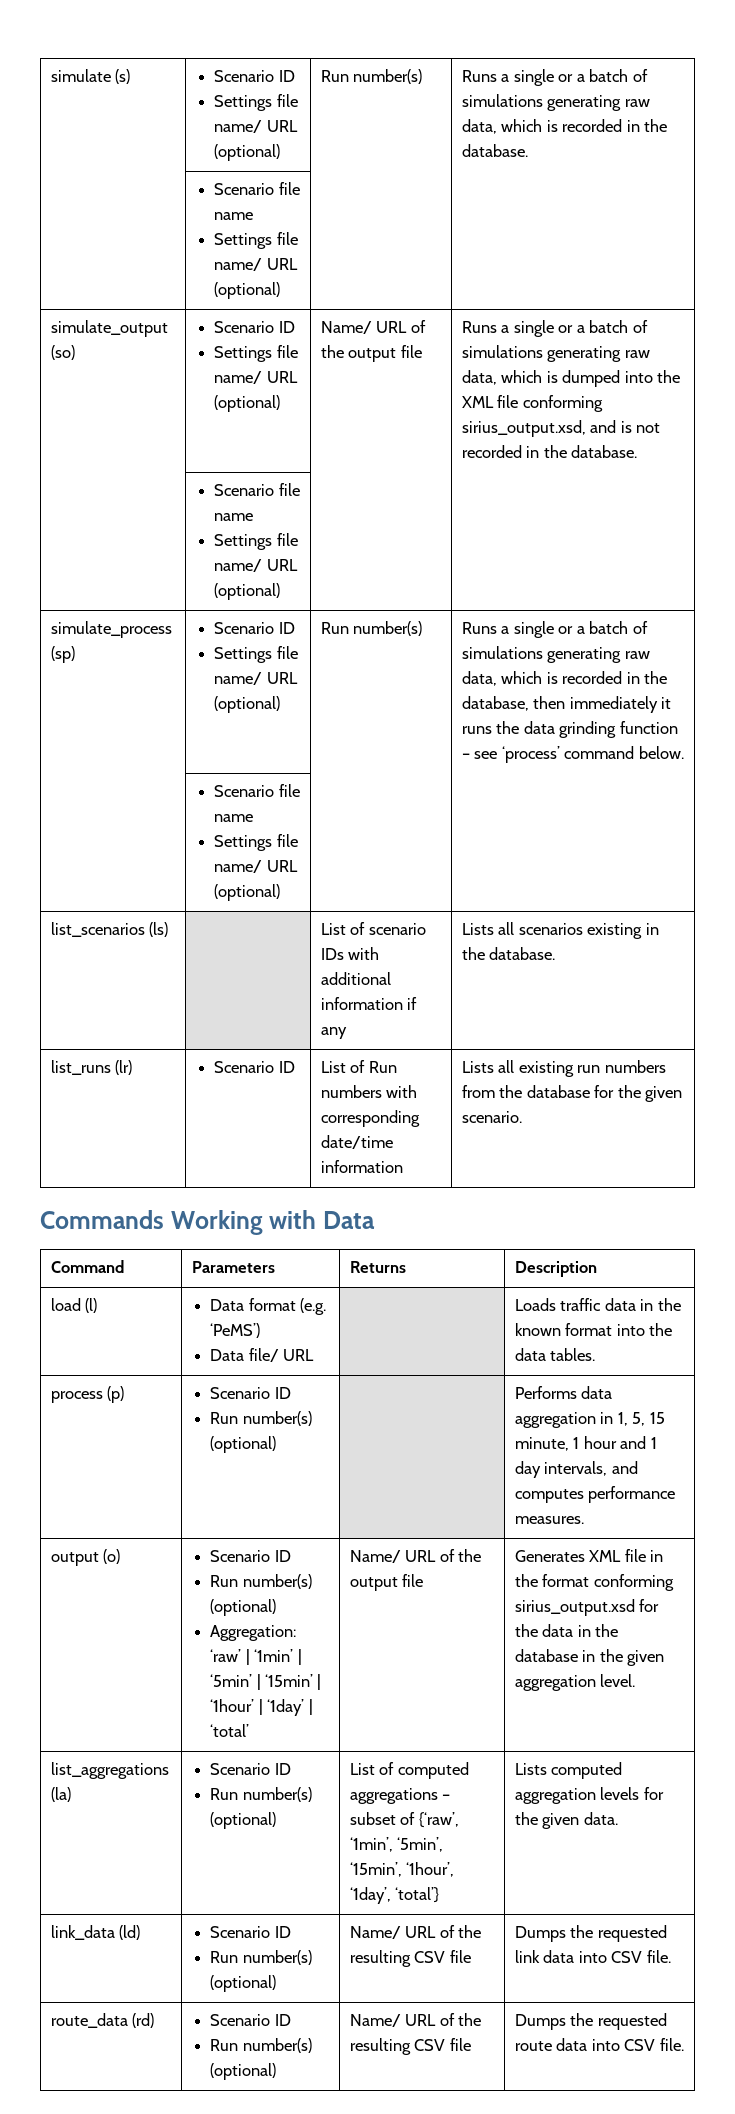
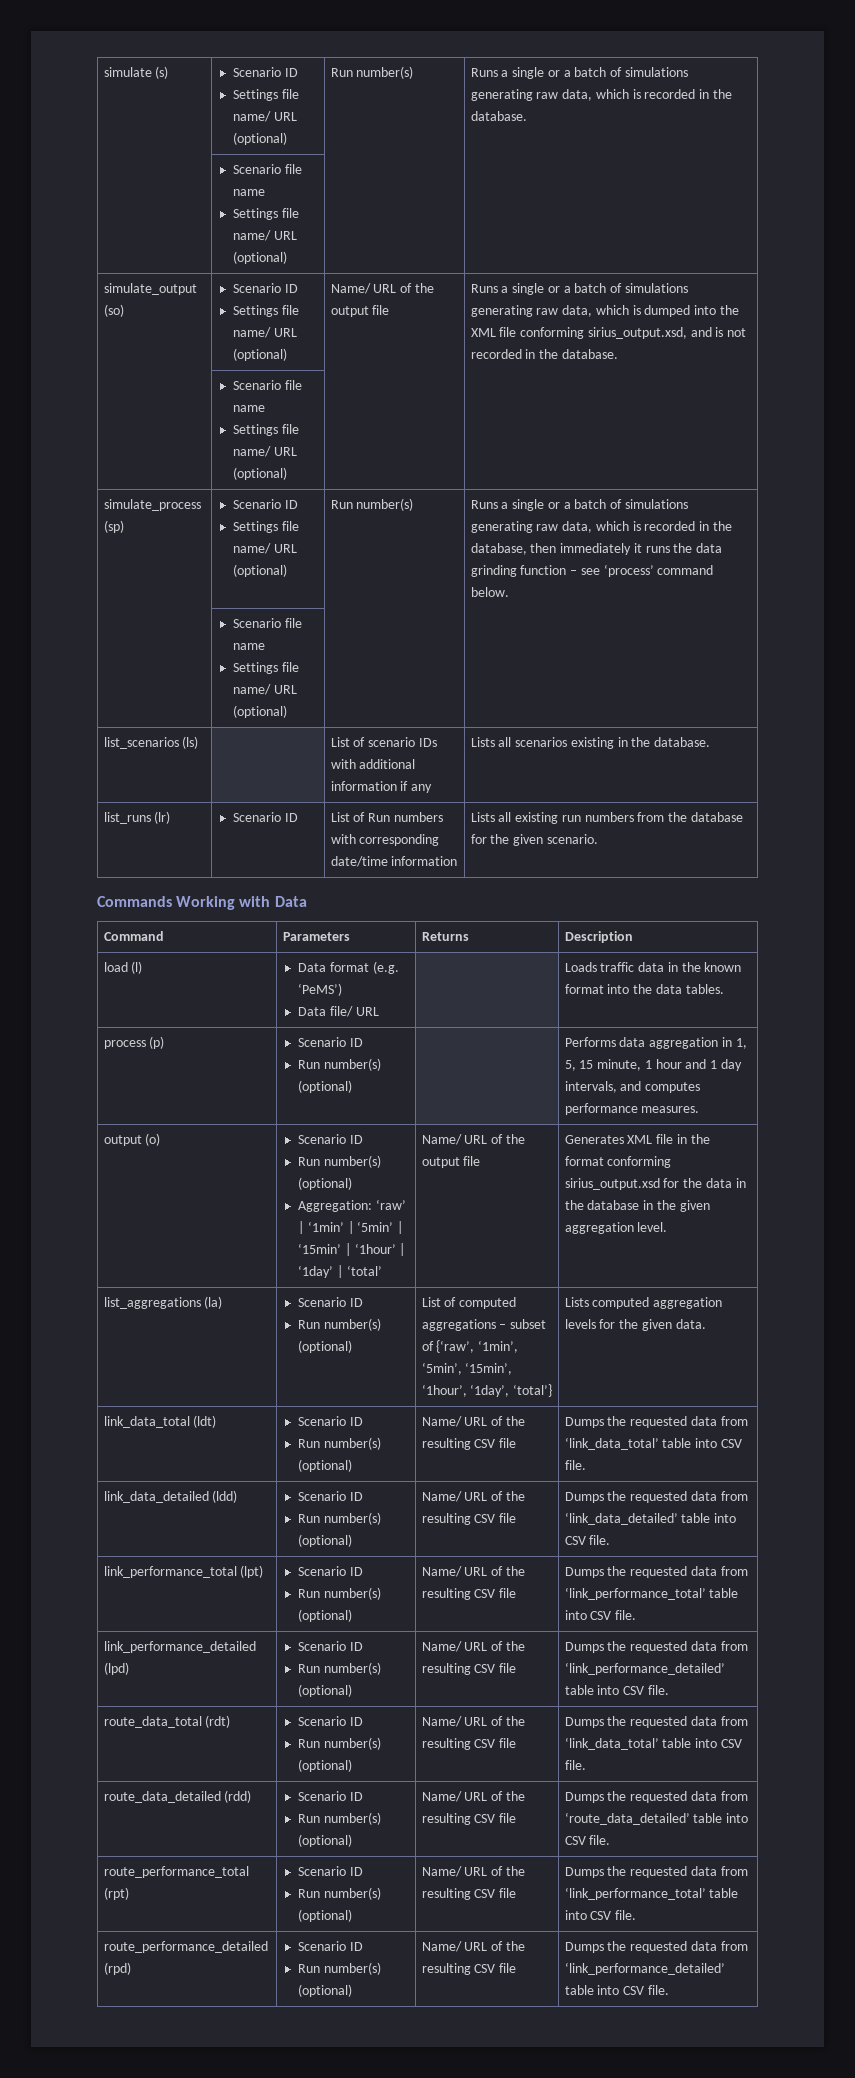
[50,1925,141,1940] link_data (ld) -> [103,1415,217,1428] link_data_total (ldt)
[514,1950,671,1963] [50,2013,155,2028] link data into CSV file. // route_data (rd) -> [690,1416,748,1426] [564,1437,742,1450] [564,1460,586,1470] [103,1490,238,1503] data from ‘link_data_total’ table into CSV file. // link_data_detailed (ldd)
[514,2038,684,2051] route data into CSV file. -> [690,1491,748,1501] [564,1512,737,1525] [564,1535,611,1545] [103,1565,264,1578] [297,1566,363,1576] [297,1587,381,1600] [297,1609,352,1622] [421,1566,525,1577] [421,1588,517,1600] [564,1566,748,1578] [564,1587,739,1600] [564,1610,637,1620] [103,1641,256,1653] [103,1662,129,1675] [297,1641,363,1651] [297,1662,381,1675] [297,1684,352,1697] [421,1641,525,1652] [421,1663,517,1675] [564,1641,748,1653] [564,1662,725,1675] [564,1685,669,1695] [103,1715,231,1728] [297,1716,363,1726] [297,1737,381,1750] [297,1759,352,1772] [421,1716,525,1727] [421,1738,517,1750] [564,1716,748,1728] [564,1737,742,1750] [564,1760,586,1770] [103,1790,252,1803] [297,1791,363,1801] [297,1812,381,1825] [297,1834,352,1847] [421,1791,525,1802] [421,1813,517,1825] [564,1791,748,1803] [564,1812,749,1825] [564,1835,611,1845] [103,1866,249,1878] [103,1887,129,1900] [297,1866,363,1876] [297,1887,381,1900] [297,1909,352,1922] [421,1866,525,1877] [421,1888,517,1900] [564,1866,748,1878] [564,1887,739,1900] [564,1910,637,1920] [103,1941,268,1953] [103,1962,131,1975] [297,1941,363,1951] [297,1962,381,1975] [297,1984,352,1997] [421,1941,525,1952] [421,1963,517,1975] [564,1941,748,1953] [564,1962,725,1975] [564,1985,669,1995] data from ‘link_data_detailed’ table into CSV file. // link_performance_total (lpt) | Scenario ID // Run number(s) (optional) | Name/ URL of the resulting CSV file | Dumps the requested data from ‘link_performance_total’ table into CSV file. // link_performance_detailed (lpd) | Scenario ID // Run number(s) (optional) | Name/ URL of the resulting CSV file | Dumps the requested data from ‘link_performance_detailed’ table into CSV file. // route_data_total (rdt) | Scenario ID // Run number(s) (optional) | Name/ URL of the resulting CSV file | Dumps the requested data from ‘link_data_total’ table into CSV file. // route_data_detailed (rdd) | Scenario ID // Run number(s) (optional) | Name/ URL of the resulting CSV file | Dumps the requested data from ‘route_data_detailed’ table into CSV file. // route_performance_total (rpt) | Scenario ID // Run number(s) (optional) | Name/ URL of the resulting CSV file | Dumps the requested data from ‘link_performance_total’ table into CSV file. // route_performance_detailed (rpd) | Scenario ID // Run number(s) (optional) | Name/ URL of the resulting CSV file | Dumps the requested data from ‘link_performance_detailed’ table into CSV file.

